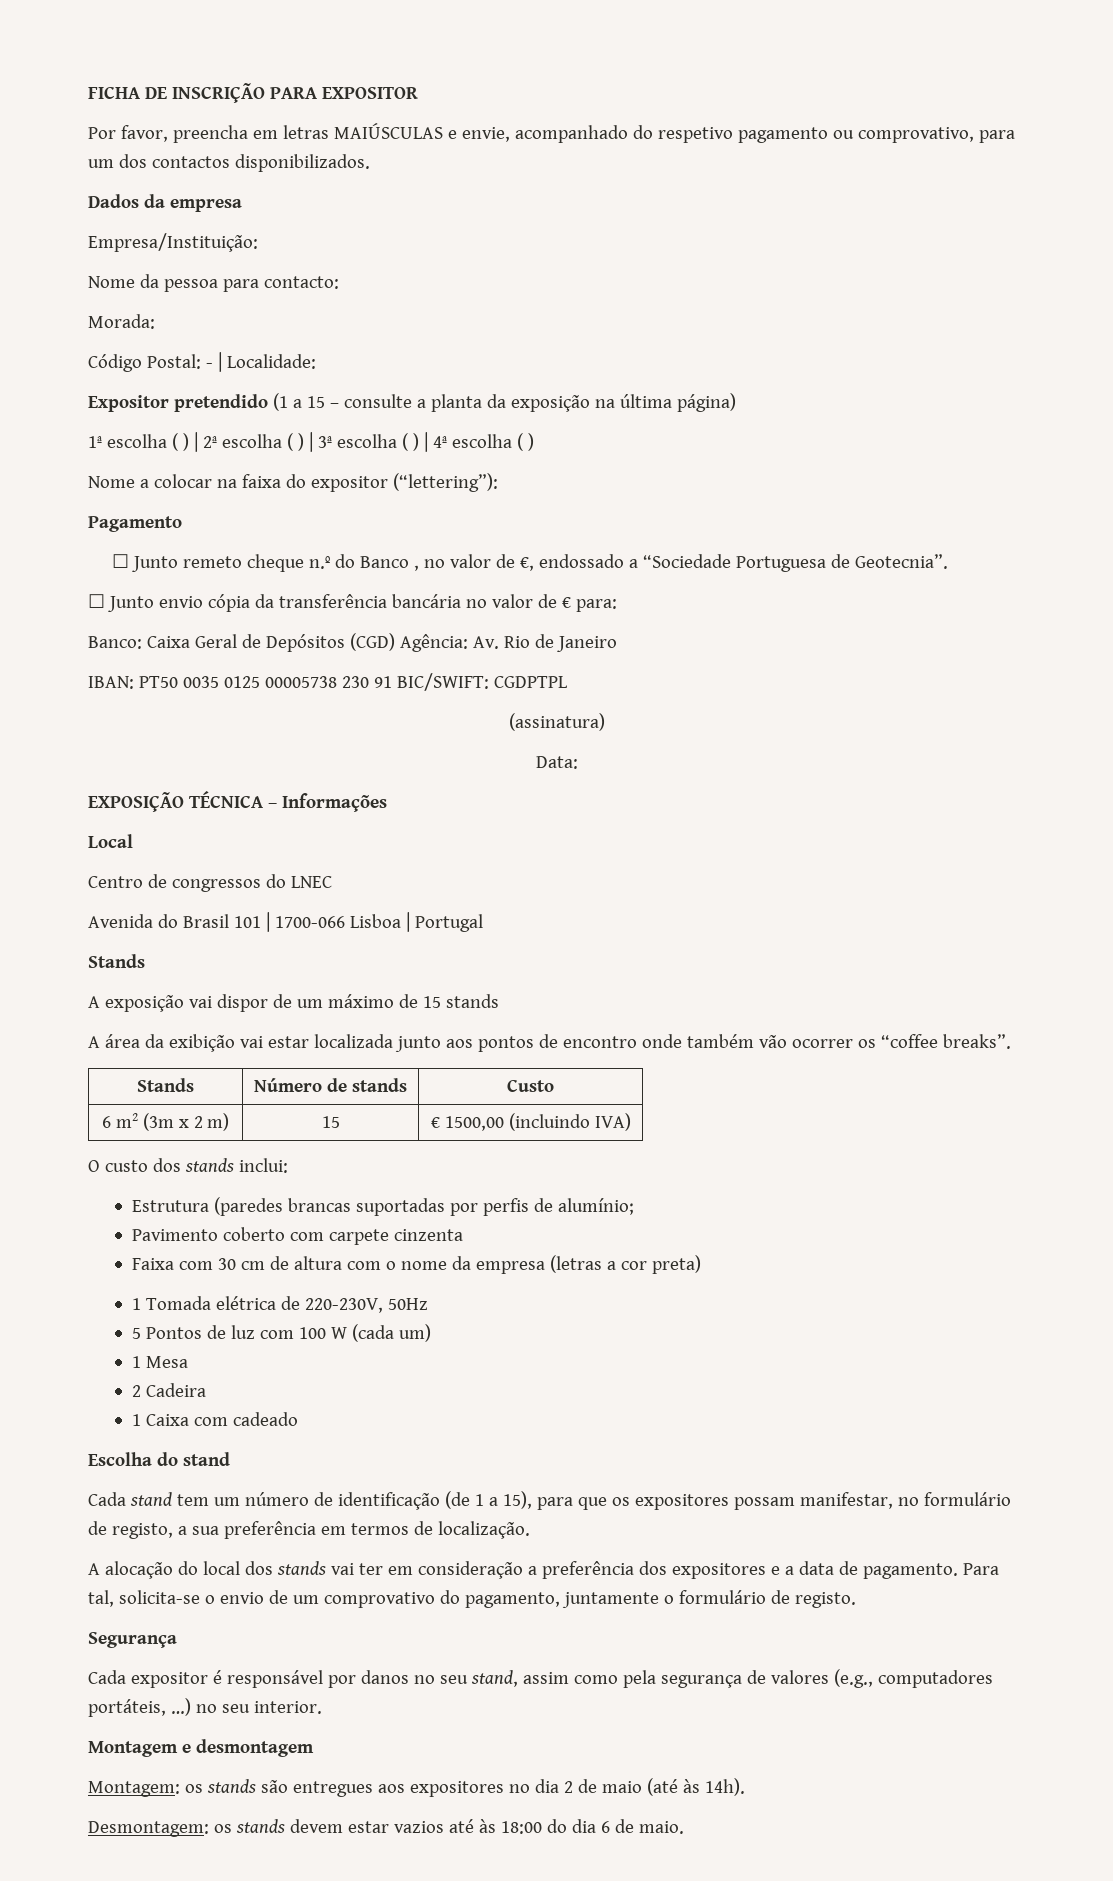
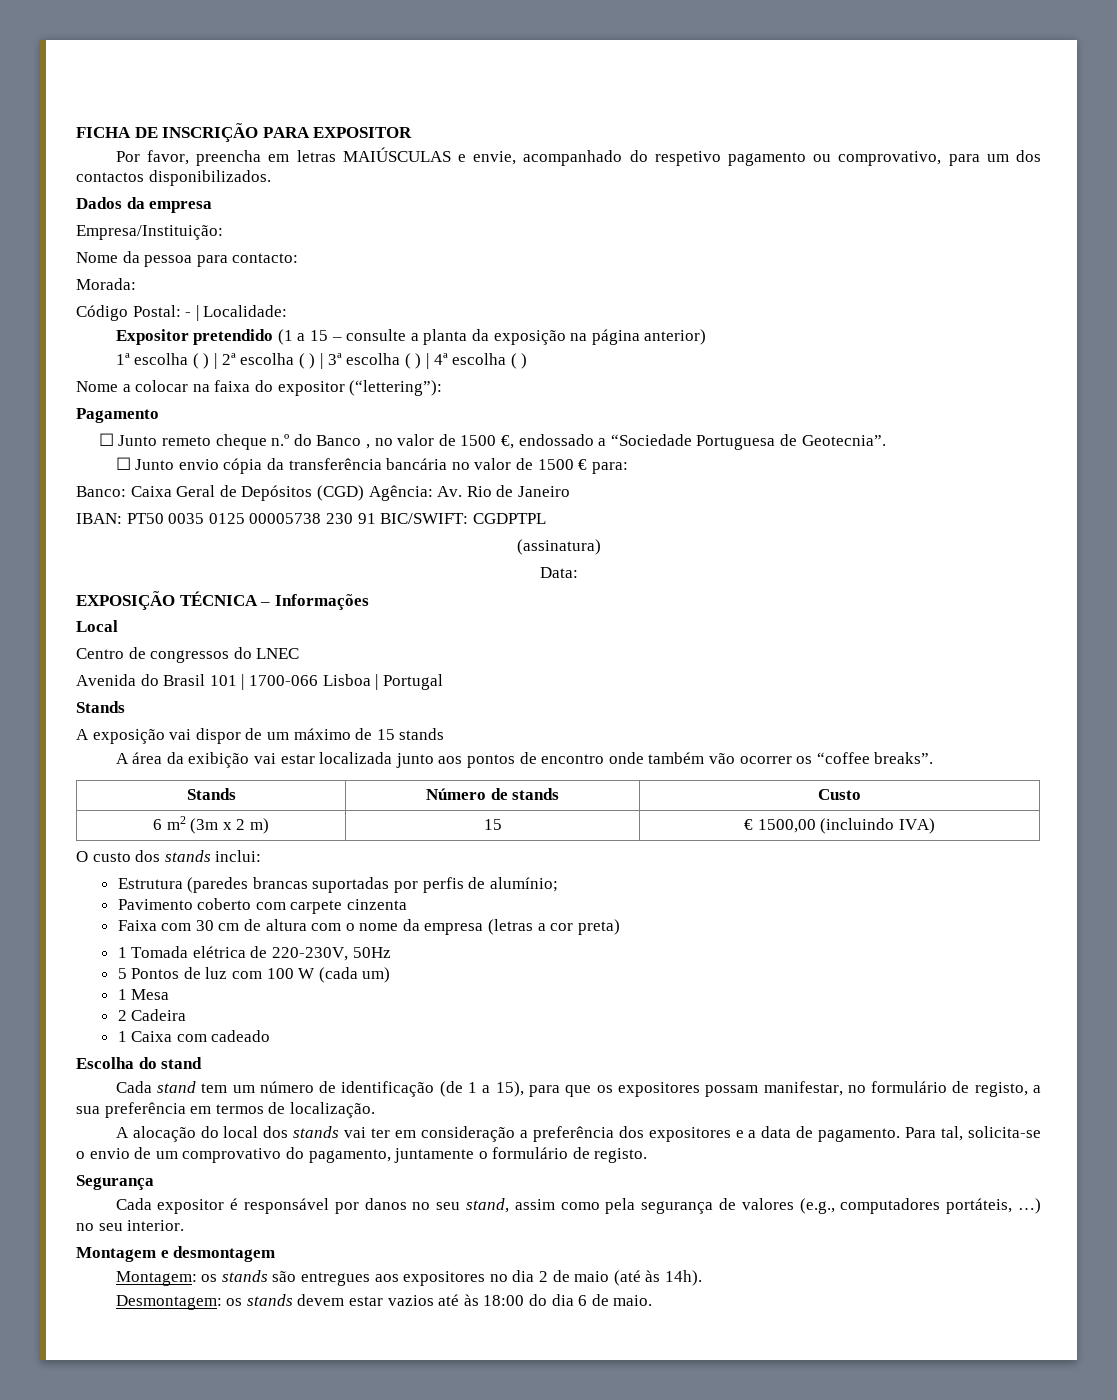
[619,393,736,412] última página) -> [591,329,707,345] página anterior)
(515, 561) none -> [460,435,497,446] 1500
(557, 601) none -> [537,459,574,470] 1500

